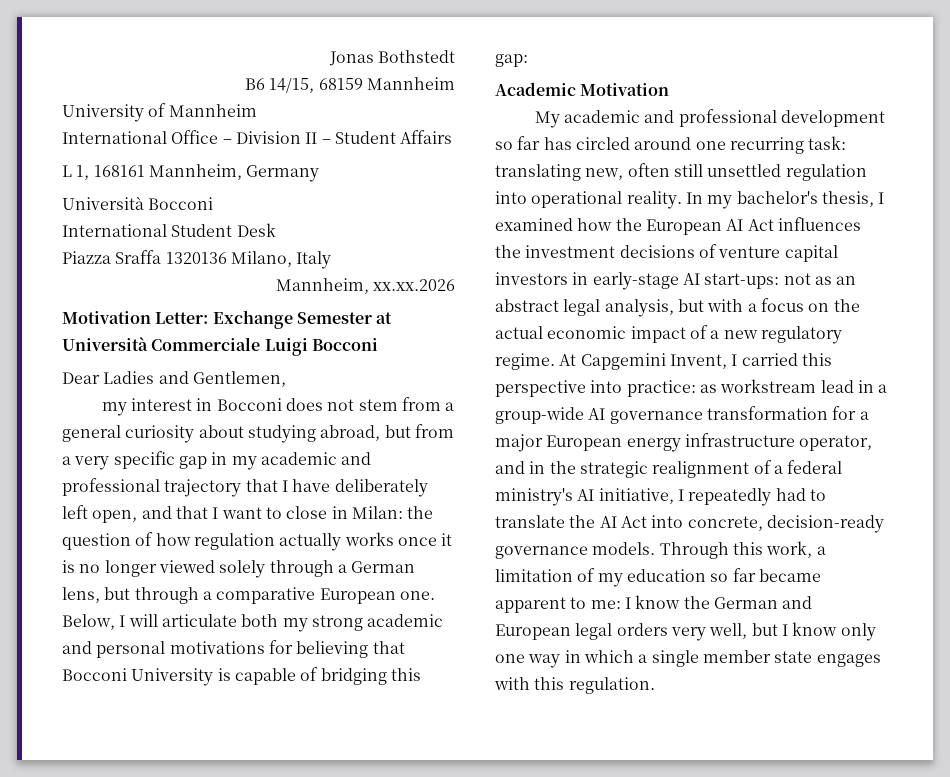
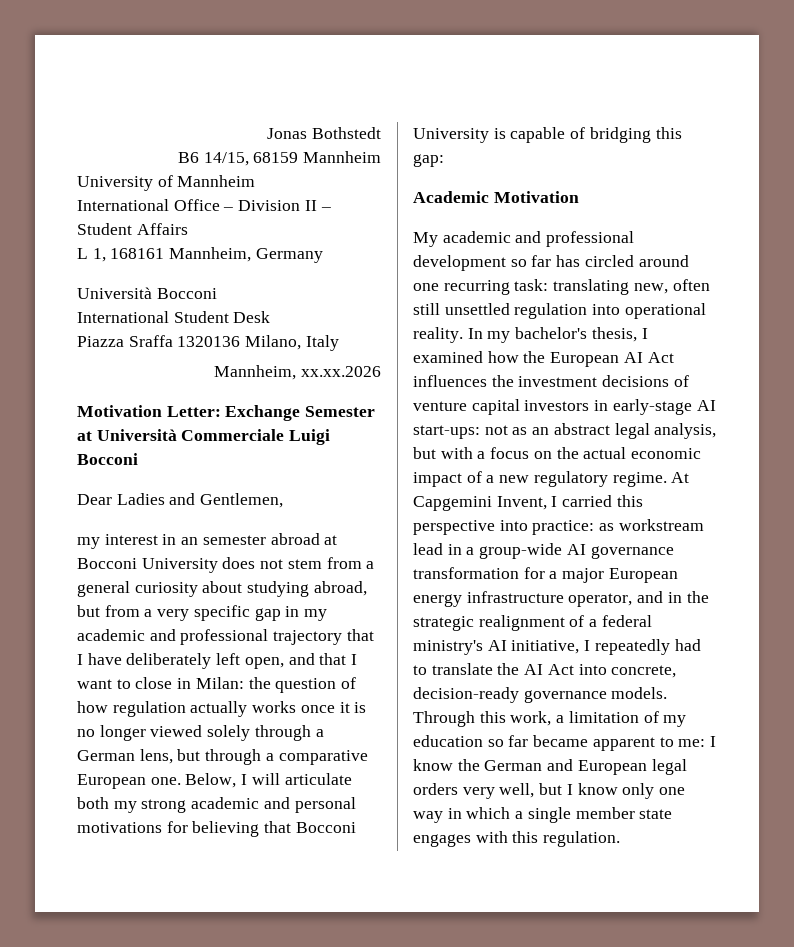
[216,398,282,411] Bocconi -> [181,533,338,545] [77,558,218,573] an semester abroad at Bocconi University

